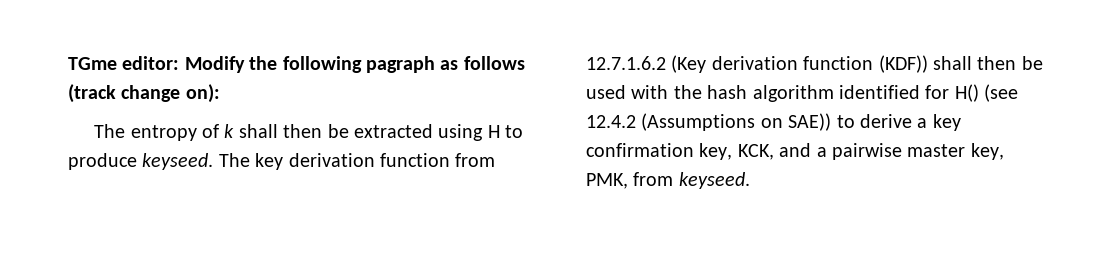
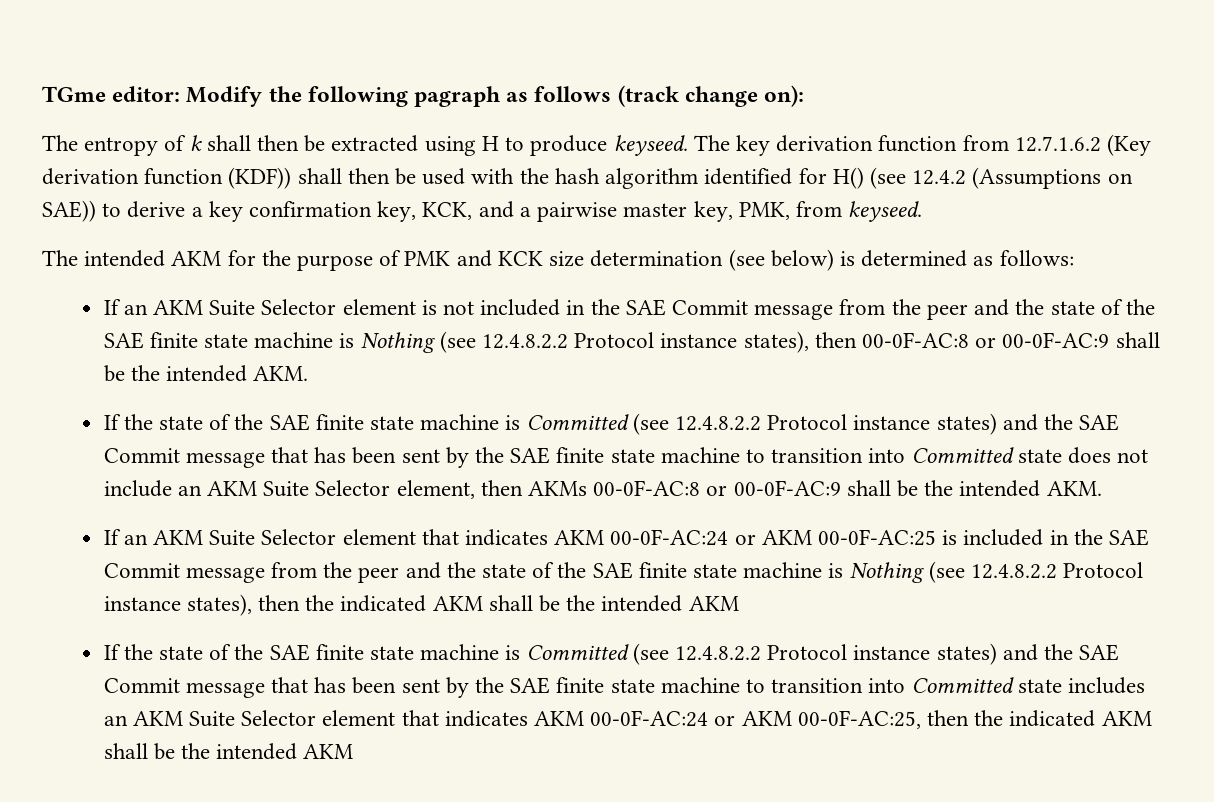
(750, 180) none -> [42,249,1074,271] [103,299,1155,320] [103,331,1160,353] [103,365,309,382] [103,413,1120,435] [103,447,1149,468] [103,480,1102,499] [103,529,1150,546] [103,561,1144,583] [103,594,739,616] [103,643,1120,665] [103,677,1146,698] [103,710,1152,729] [103,743,354,760] // The intended AKM for the purpose of PMK and KCK size determination (see below) is determined as follows: // If an AKM Suite Selector element is not included in the SAE Commit message from the peer and the state of the SAE finite state machine is Nothing (see 12.4.8.2.2 Protocol instance states), then 00-0F-AC:8 or 00-0F-AC:9 shall be the intended AKM. // If the state of the SAE finite state machine is Committed (see 12.4.8.2.2 Protocol instance states) and the SAE Commit message that has been sent by the SAE finite state machine to transition into Committed state does not include an AKM Suite Selector element, then AKMs 00-0F-AC:8 or 00-0F-AC:9 shall be the intended AKM. // If an AKM Suite Selector element that indicates AKM 00-0F-AC:24 or AKM 00-0F-AC:25 is included in the SAE Commit message from the peer and the state of the SAE finite state machine is Nothing (see 12.4.8.2.2 Protocol instance states), then the indicated AKM shall be the intended AKM // If the state of the SAE finite state machine is Committed (see 12.4.8.2.2 Protocol instance states) and the SAE Commit message that has been sent by the SAE finite state machine to transition into Committed state includes an AKM Suite Selector element that indicates AKM 00-0F-AC:24 or AKM 00-0F-AC:25, then the indicated AKM shall be the intended AKM

